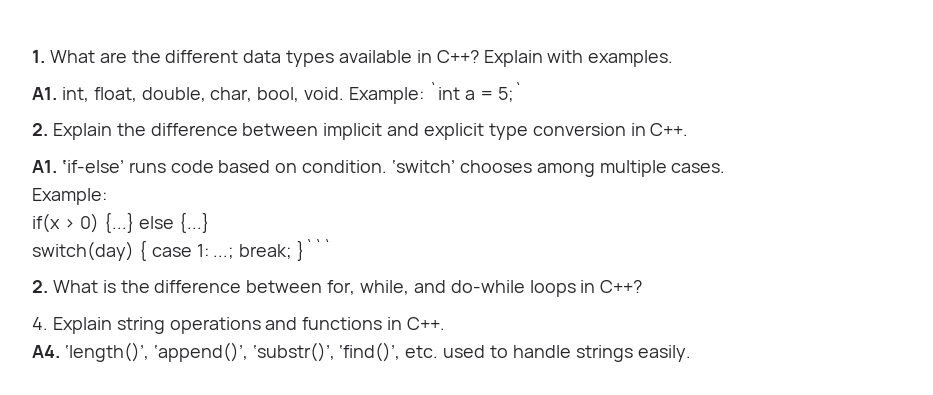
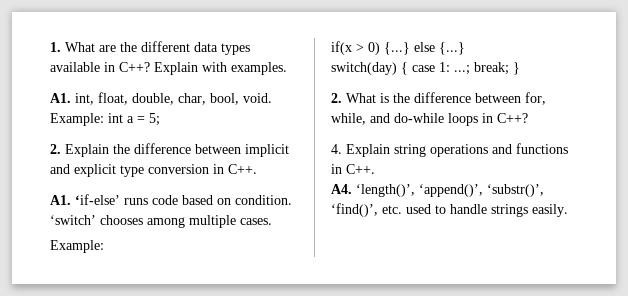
[428,82,460,100] `int -> [108,113,123,123] int
[498,82,524,102] 5;` -> [149,113,160,126] 5;
[297,239,333,261] }``` -> [513,62,520,75] }

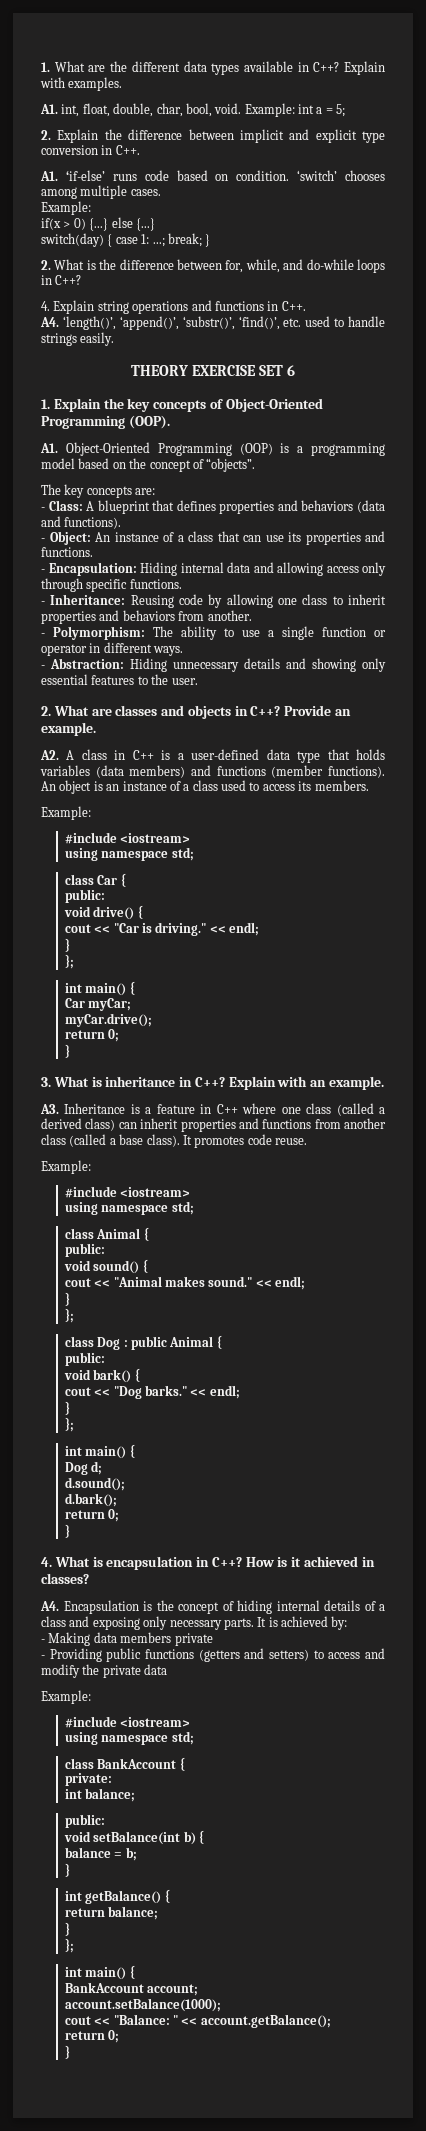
(568, 210) none -> [131,365,295,376] [41,398,323,412] [41,415,170,429] [40,442,385,456] [41,458,256,472] [41,484,156,498] [41,500,385,514] [41,516,122,529] [41,531,385,545] [41,547,93,557] [41,562,386,576] [41,578,182,592] [41,594,386,608] [41,610,252,624] [41,626,386,640] [41,642,184,656] [41,658,386,672] [41,674,198,685] [41,705,352,719] [41,722,96,736] [40,749,385,763] [40,765,385,778] [41,780,369,794] [41,806,91,820] [64,832,191,844] [64,847,194,861] [64,873,126,887] [64,889,105,903] [63,905,143,920] [64,922,260,936] [64,938,70,952] [64,954,74,969] [64,981,135,996] [64,998,132,1011] [64,1013,152,1027] [64,1029,120,1042] [64,1044,70,1058] [41,1076,385,1090] [40,1103,385,1116] [41,1118,386,1132] [41,1134,307,1148] [41,1160,91,1174] [64,1186,191,1198] [64,1201,194,1215] [64,1227,149,1241] [64,1243,105,1257] [63,1259,148,1274] [64,1276,306,1290] [64,1292,70,1306] [64,1308,74,1323] [64,1335,222,1350] [64,1352,105,1366] [63,1368,140,1383] [64,1385,240,1399] [64,1401,70,1415] [64,1417,74,1432] [64,1444,135,1459] [64,1461,103,1475] [64,1477,125,1491] [64,1493,117,1507] [64,1509,120,1522] [64,1524,70,1538] [41,1556,375,1570] [41,1573,89,1584] [40,1600,385,1614] [41,1616,348,1630] [41,1632,213,1646] [41,1648,386,1662] [41,1664,168,1678] [41,1690,91,1704] [64,1716,191,1728] [64,1731,194,1745] [64,1757,185,1771] [64,1773,112,1786] [64,1788,136,1802] [64,1814,105,1828] [63,1830,205,1845] [64,1847,137,1861] [64,1863,70,1877] [64,1889,170,1904] [64,1906,159,1920] [64,1922,70,1936] [64,1938,74,1953] [64,1965,135,1980] [64,1982,199,1996] [64,1998,221,2012] [64,2014,331,2028] [64,2030,120,2043] [64,2045,70,2059] // THEORY EXERCISE SET 6 // 1. Explain the key concepts of Object-Oriented Programming (OOP). // A1. Object-Oriented Programming (OOP) is a programming model based on the concept of “objects”. // The key concepts are: // - Class: A blueprint that defines properties and behaviors (data and functions). // - Object: An instance of a class that can use its properties and functions. // - Encapsulation: Hiding internal data and allowing access only through specific functions. // - Inheritance: Reusing code by allowing one class to inherit properties and behaviors from another. // - Polymorphism: The ability to use a single function or operator in different ways. // - Abstraction: Hiding unnecessary details and showing only essential features to the user. // 2. What are classes and objects in C++? Provide an example. // A2. A class in C++ is a user-defined data type that holds variables (data members) and functions (member functions). An object is an instance of a class used to access its members. // Example: // #include <iostream> // using namespace std; // class Car { // public: // void drive() { // cout << "Car is driving." << endl; // } // }; // int main() { // Car myCar; // myCar.drive(); // return 0; // } // 3. What is inheritance in C++? Explain with an example. // A3. Inheritance is a feature in C++ where one class (called a derived class) can inherit properties and functions from another class (called a base class). It promotes code reuse. // Example: // #include <iostream> // using namespace std; // class Animal { // public: // void sound() { // cout << "Animal makes sound." << endl; // } // }; // class Dog : public Animal { // public: // void bark() { // cout << "Dog barks." << endl; // } // }; // int main() { // Dog d; // d.sound(); // d.bark(); // return 0; // } // 4. What is encapsulation in C++? How is it achieved in classes? // A4. Encapsulation is the concept of hiding internal details of a class and exposing only necessary parts. It is achieved by: // - Making data members private // - Providing public functions (getters and setters) to access and modify the private data // Example: // #include <iostream> // using namespace std; // class BankAccount { // private: // int balance; // public: // void setBalance(int b) { // balance = b; // } // int getBalance() { // return balance; // } // }; // int main() { // BankAccount account; // account.setBalance(1000); // cout << "Balance: " << account.getBalance(); // return 0; // }

